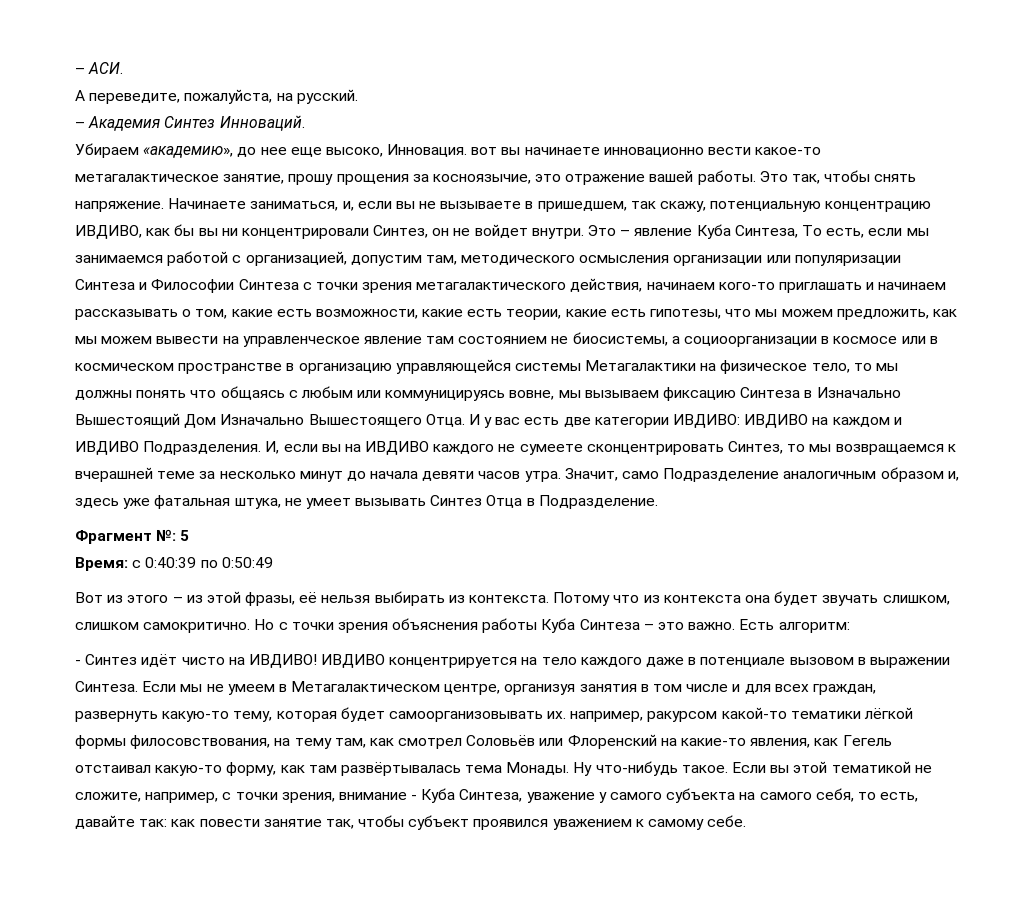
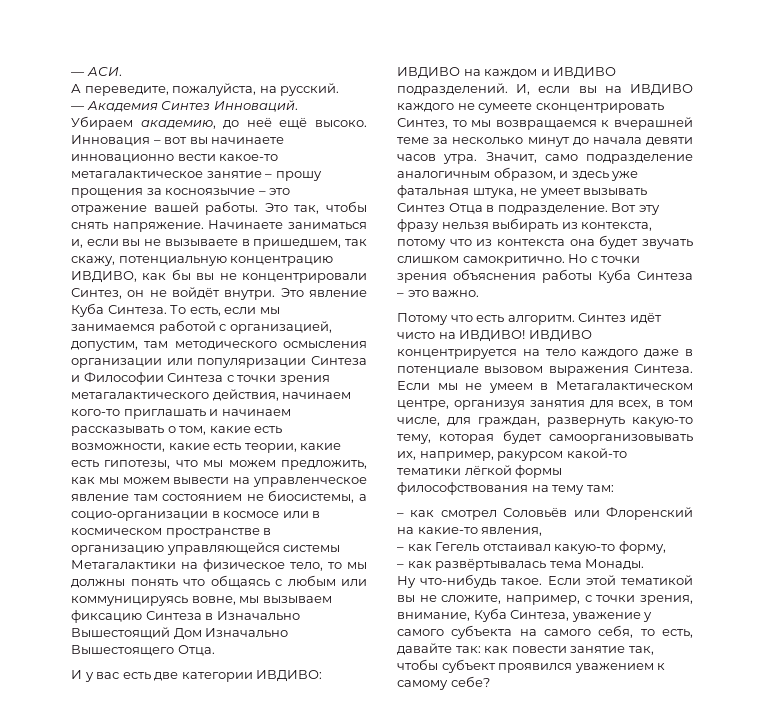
[75,68,85,74] – -> [70,72,85,76] —
[75,122,85,128] – -> [70,106,85,110] —
[143,144,468,158] «академию», до нее еще высоко, Инновация. -> [140,117,367,129] [71,135,161,146] академию, до неё ещё высоко. Инновация –
[223,174,285,184] занятие, -> [206,171,273,178] занятие –
[432,174,531,184] косноязычие, -> [165,188,266,196] косноязычие –
[250,201,339,211] заниматься, -> [288,222,367,230] заниматься
[221,228,238,236] ни -> [219,273,237,280] не
[474,224,528,238] войдет -> [172,287,220,299] войдёт
[620,230,631,236] – -> (304, 292) none
[734,225,798,238] Синтеза, -> [107,305,167,314] Синтеза.
[350,255,457,266] допустим там, -> [71,341,169,351] допустим, там
[684,336,818,347] социоорганизации -> [71,511,208,521] социо-организации
(465, 420) none -> (215, 650) //
[143,441,262,455] Подразделения. -> [397,83,508,96] подразделений.
[663,467,959,482] Подразделение аналогичным образом и, -> [586,154,693,164] [397,167,569,181] подразделение аналогичным образом, и
[538,495,658,509] [75,529,190,544] [75,557,273,571] [75,591,318,606] Подразделение. // Фрагмент №: 5 // Время: с 0:40:39 по 0:50:49 // Вот из этого – из этой фразы, её -> [497,203,660,215] [397,219,439,232] подразделение. Вот эту фразу
[469,592,611,606] контекста. Потому -> [581,222,653,231] [397,239,446,249] контекста, потому
[882,595,950,605] слишком, -> (693, 244) none
[739,619,850,633] [75,660,81,665] Есть алгоритм: // - -> [397,313,575,325] // Потому что есть алгоритм.
[857,657,950,668] в выражении -> [548,366,629,376] выражения
[640,684,809,694] в том числе и для всех -> [589,400,693,409] [397,417,471,426] для всех, в том числе, для
[547,711,567,719] их. -> [397,451,416,460] их,
[130,735,271,749] филосовствования, -> [397,482,528,495] философствования
[334,738,366,748] там, -> [586,485,614,492] [397,513,404,517] там: // –
(811, 743) none -> [397,547,404,551] // –
[280,765,337,773] как там -> [397,561,432,568] // – как
(570, 768) none -> (645, 564) //
[770,765,790,773] вы -> (581, 580) none
(911, 767) none -> [397,595,415,603] вы
[338,792,418,800] внимание - -> [397,612,470,621] внимание,
[707,815,747,827] себе. -> [450,676,490,687] себе?

